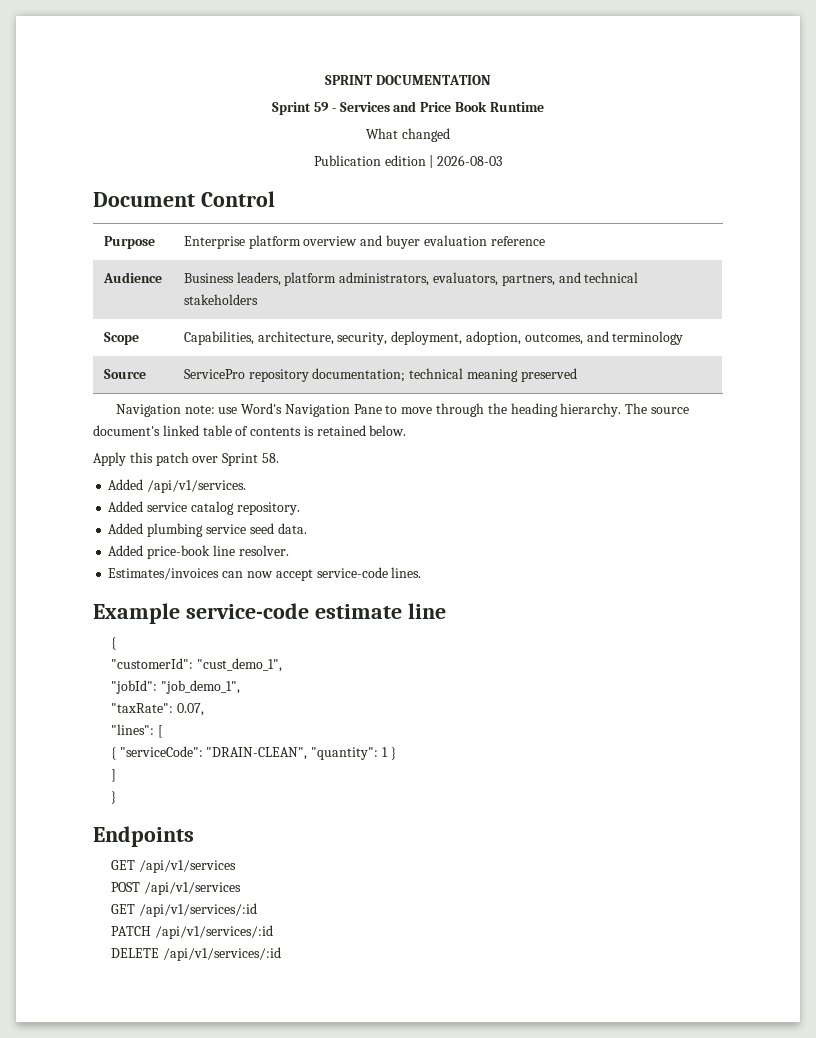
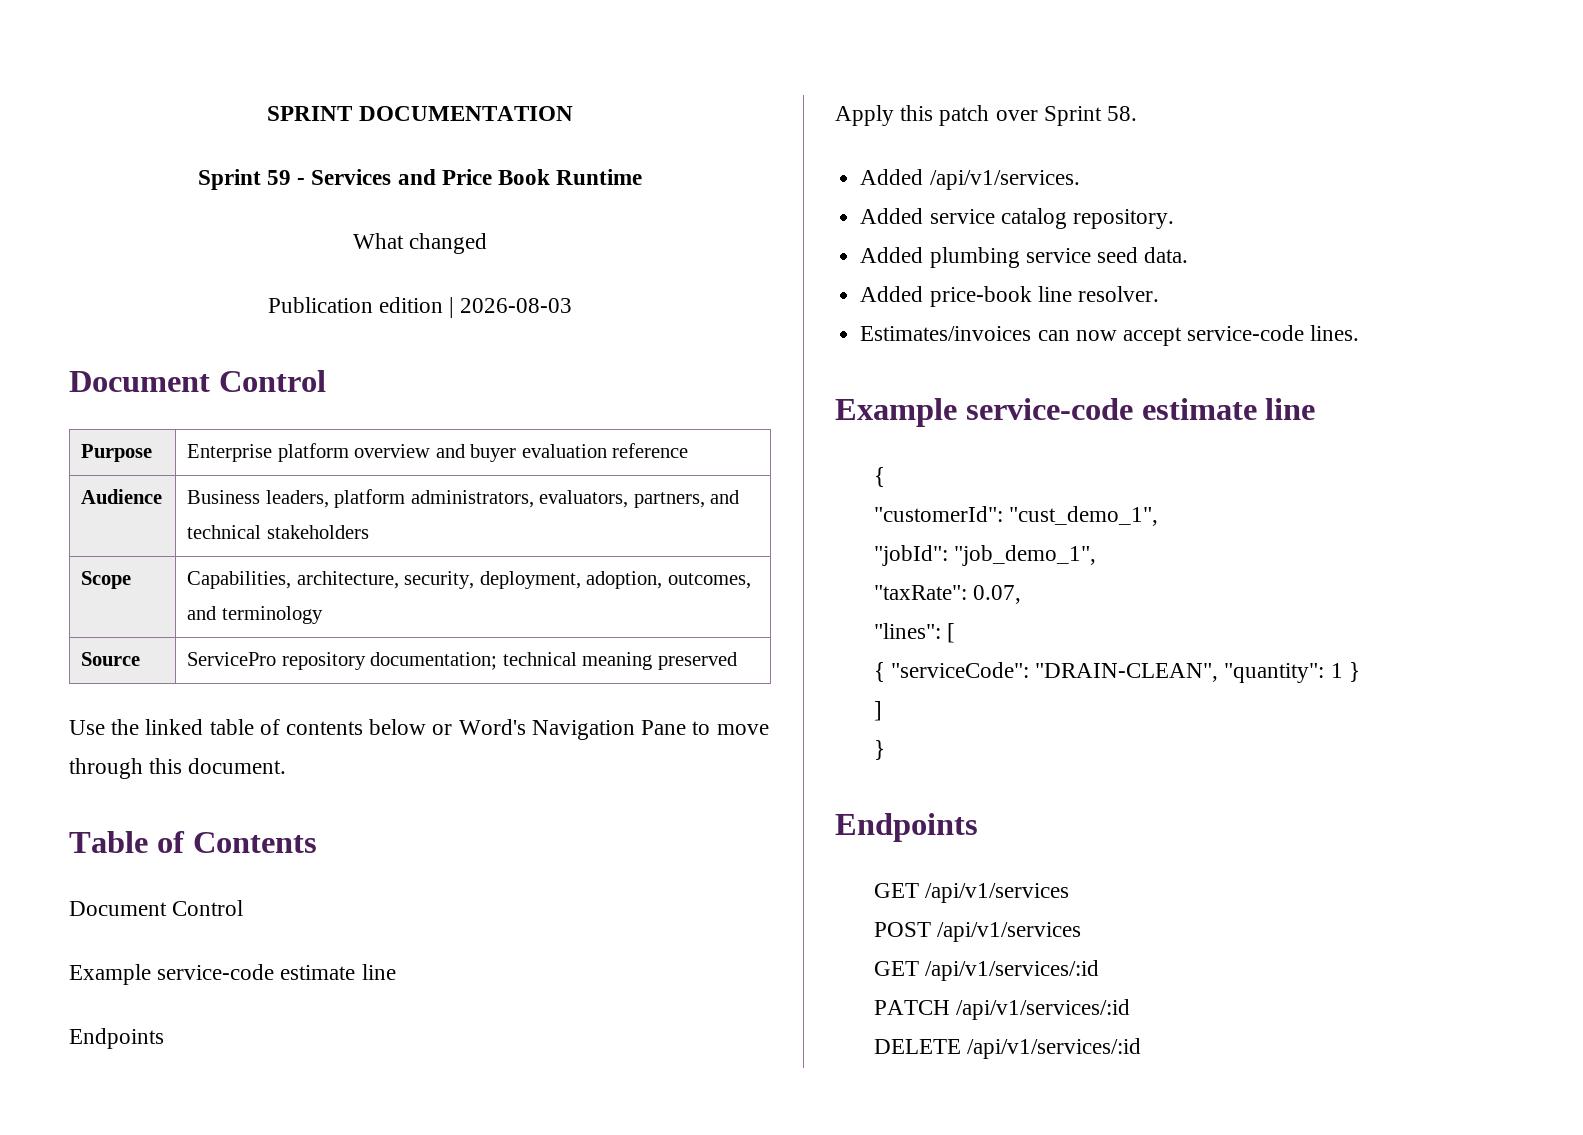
[115,404,238,417] Navigation note: use -> [69,719,453,735] Use the linked table of contents below or
[487,403,689,417] [93,425,407,436] the heading hierarchy. The source document's linked table of contents is retained below. -> [149,758,287,774] [69,831,317,853] [69,900,244,916] [69,964,396,985] [69,1028,164,1049] this document. // Table of Contents // Document Control // Example service-code estimate line // Endpoints

